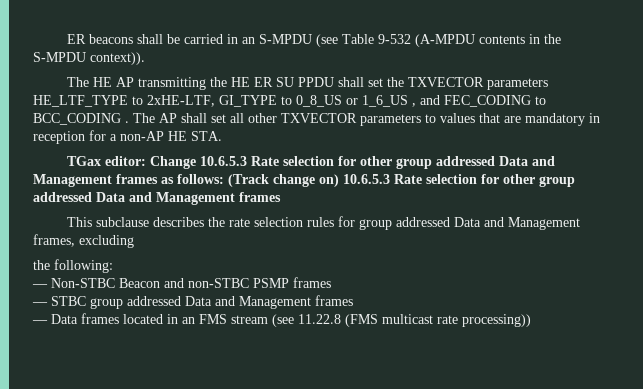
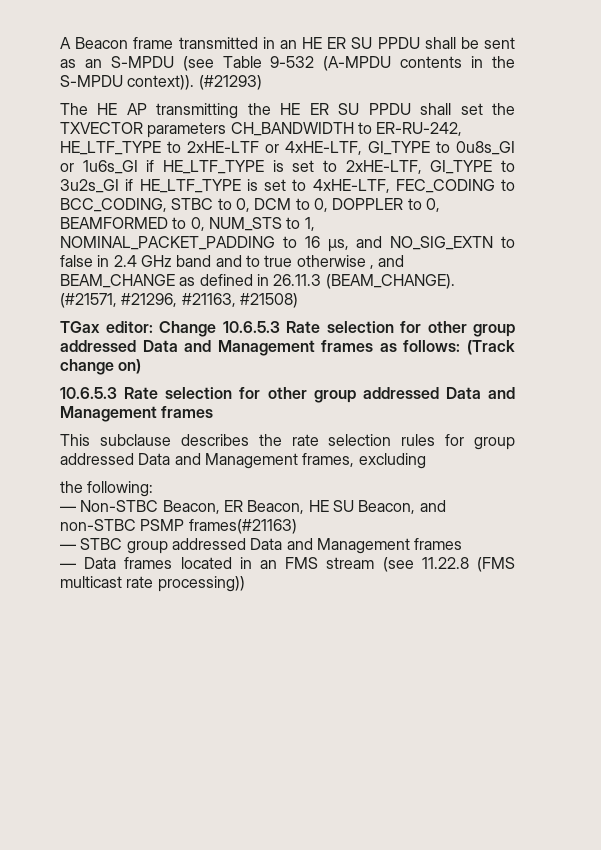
[66,34,238,44] ER beacons shall be carried in -> [60,37,516,49] [60,59,76,68] A Beacon frame transmitted in an HE ER SU PPDU shall be sent as
(145, 58) none -> [198,75,262,90] (#21293)
[33,95,546,107] [33,113,600,126] [33,130,222,144] HE_LTF_TYPE to 2xHE-LTF, GI_TYPE to 0_8_US or 1_6_US , and FEC_CODING to BCC_CODING . The AP shall set all other TXVECTOR parameters to values that are mandatory in reception for a non-AP HE STA. -> [230,122,463,136] [60,141,515,155] [60,160,515,174] [60,179,515,193] [60,198,440,212] [60,217,315,231] [60,236,515,252] [60,255,405,269] [60,274,455,289] [60,293,298,308] CH_BANDWIDTH to ER-RU-242, HE_LTF_TYPE to 2xHE-LTF or 4xHE-LTF, GI_TYPE to 0u8s_GI or 1u6s_GI if HE_LTF_TYPE is set to 2xHE-LTF, GI_TYPE to 3u2s_GI if HE_LTF_TYPE is set to 4xHE-LTF, FEC_CODING to BCC_CODING, STBC to 0, DCM to 0, DOPPLER to 0, BEAMFORMED to 0, NUM_STS to 1, NOMINAL_PACKET_PADDING to 16 μs, and NO_SIG_EXTN to false in 2.4 GHz band and to true otherwise , and BEAM_CHANGE as defined in 26.11.3 (BEAM_CHANGE). (#21571, #21296, #21163, #21508)
(339, 180) none -> (142, 366) //
[119,278,160,288] Beacon -> [162,500,416,514] Beacon, ER Beacon, HE SU Beacon,
[293,277,331,288] frames -> [188,519,297,534] frames(#21163)

